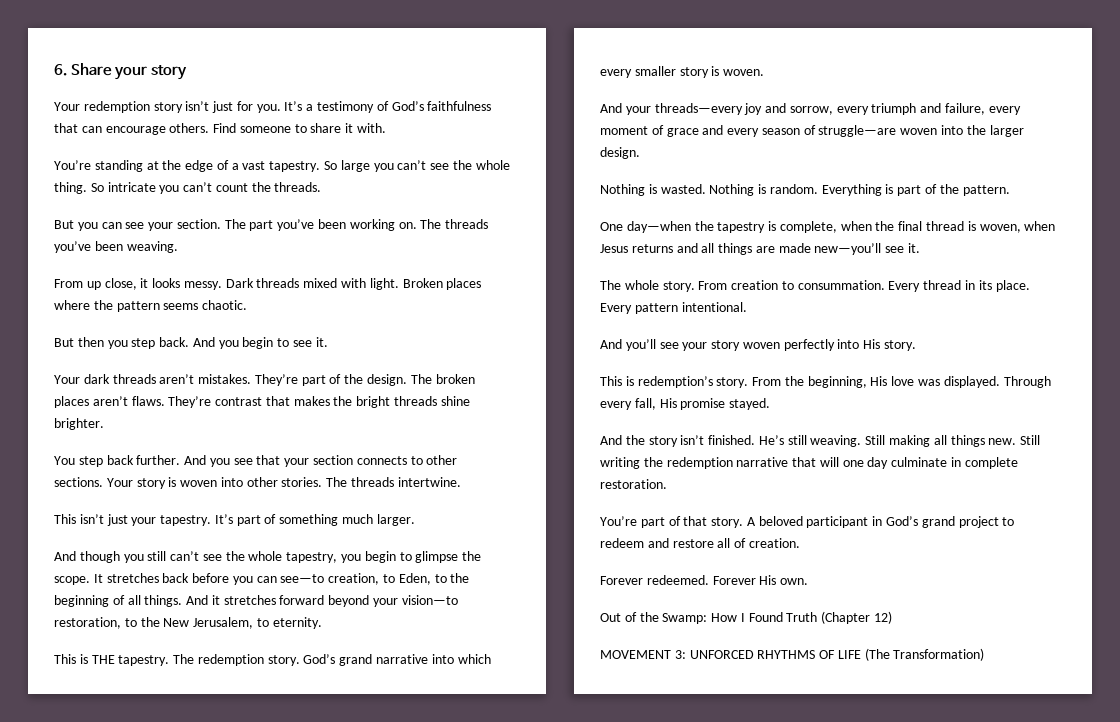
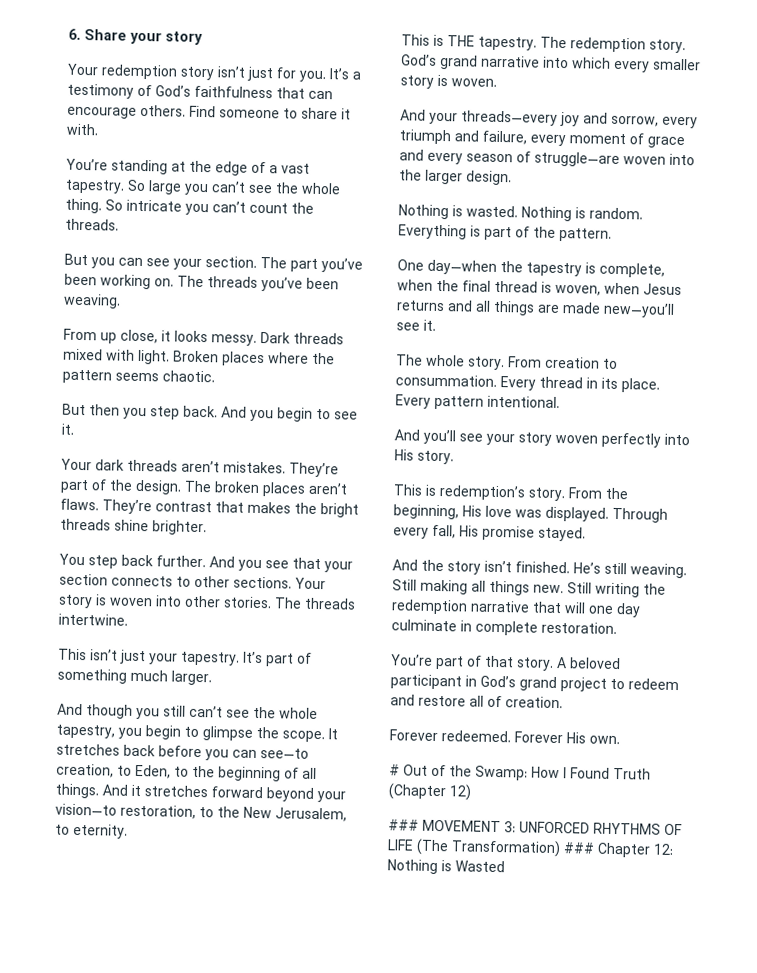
(809, 581) none -> [389,764,400,776] #
(893, 617) none -> [388,819,419,831] ###
(985, 654) none -> [563,842,674,858] [387,859,505,875] ### Chapter 12: Nothing is Wasted

